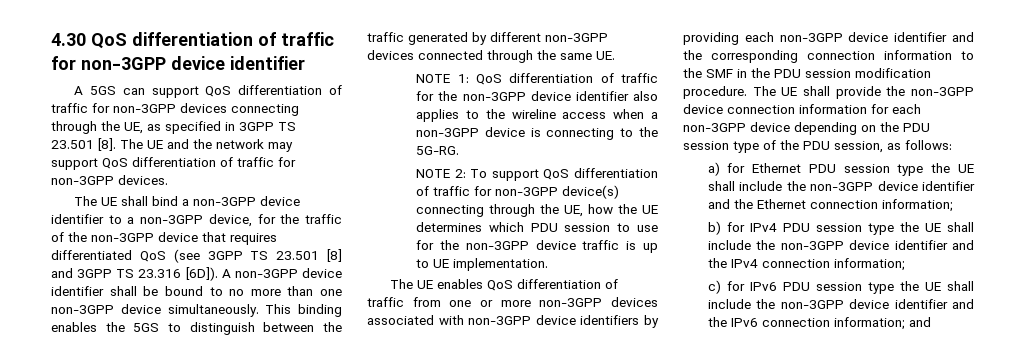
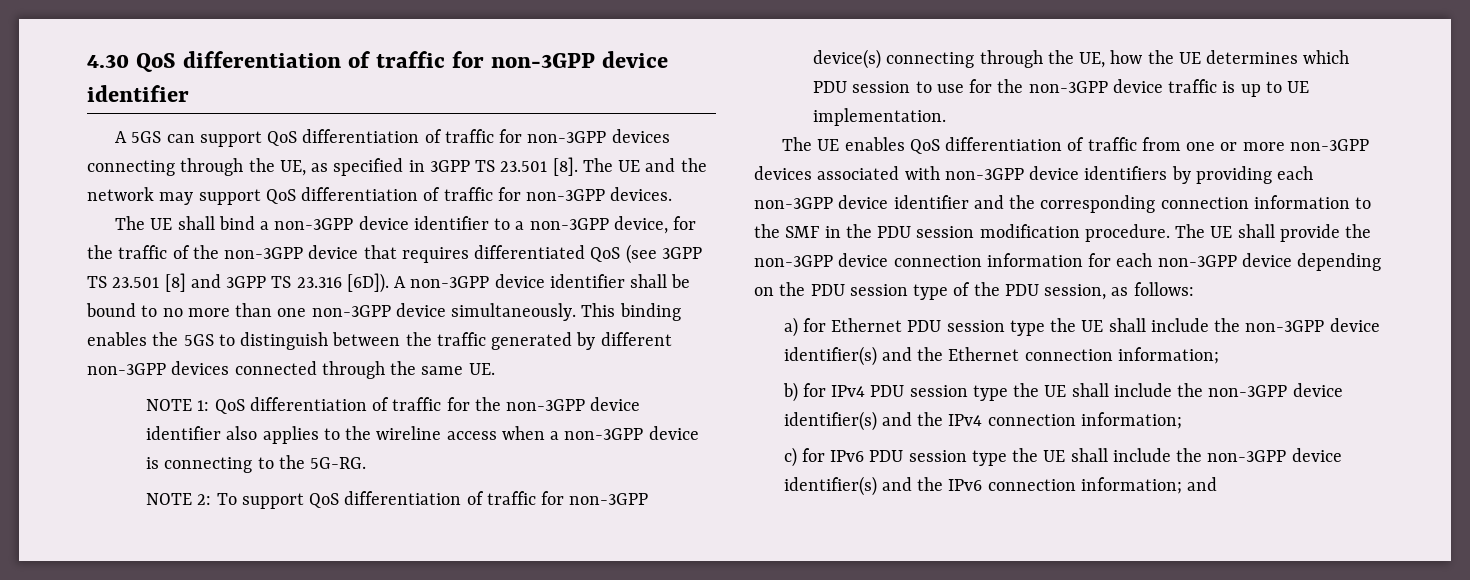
[922,181,975,191] identifier -> [783,346,877,366] identifier(s)
[894,240,948,250] identifier -> [783,411,877,431] identifier(s)
[894,299,948,309] identifier -> [783,476,877,496] identifier(s)

